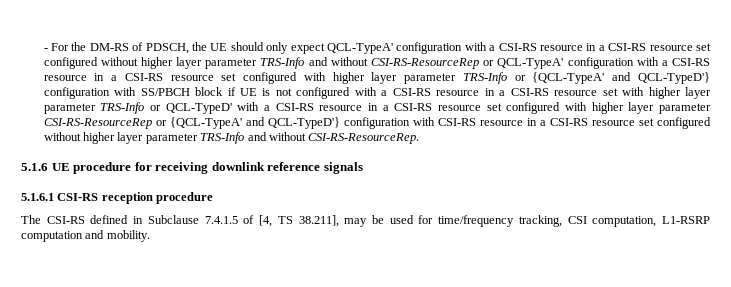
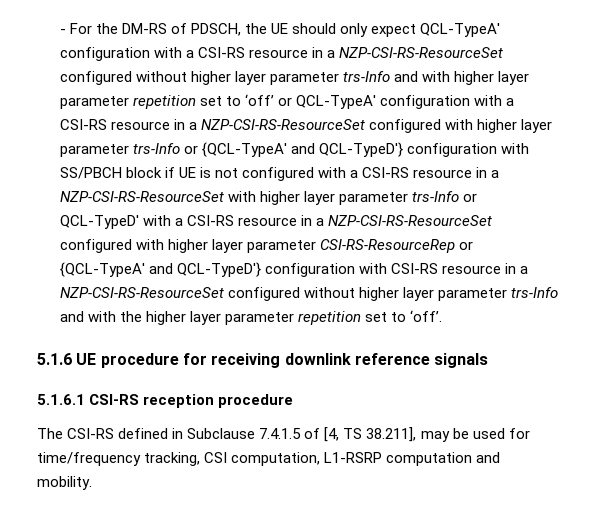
[608,43,712,51] [43,57,479,69] CSI-RS resource set configured without higher layer parameter TRS-Info and without CSI-RS-ResourceRep -> [338,47,503,58] [59,71,530,85] [59,94,274,109] NZP-CSI-RS-ResourceSet configured without higher layer parameter trs-Info and with higher layer parameter repetition set to ‘off’
[124,72,507,84] CSI-RS resource set configured with higher layer parameter TRS-Info -> [200,119,553,133] [59,143,180,157] NZP-CSI-RS-ResourceSet configured with higher layer parameter trs-Info
[510,87,712,99] [43,102,145,114] CSI-RS resource set with higher layer parameter TRS-Info -> [59,191,459,205] NZP-CSI-RS-ResourceSet with higher layer parameter trs-Info
[394,103,502,111] CSI-RS resource set -> [327,215,492,226] NZP-CSI-RS-ResourceSet
[549,117,712,129] [43,132,420,144] CSI-RS resource set configured without higher layer parameter TRS-Info and without CSI-RS-ResourceRep. -> [59,287,558,301] [59,310,443,325] NZP-CSI-RS-ResourceSet configured without higher layer parameter trs-Info and with the higher layer parameter repetition set to ‘off’.

